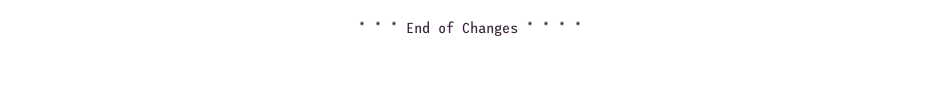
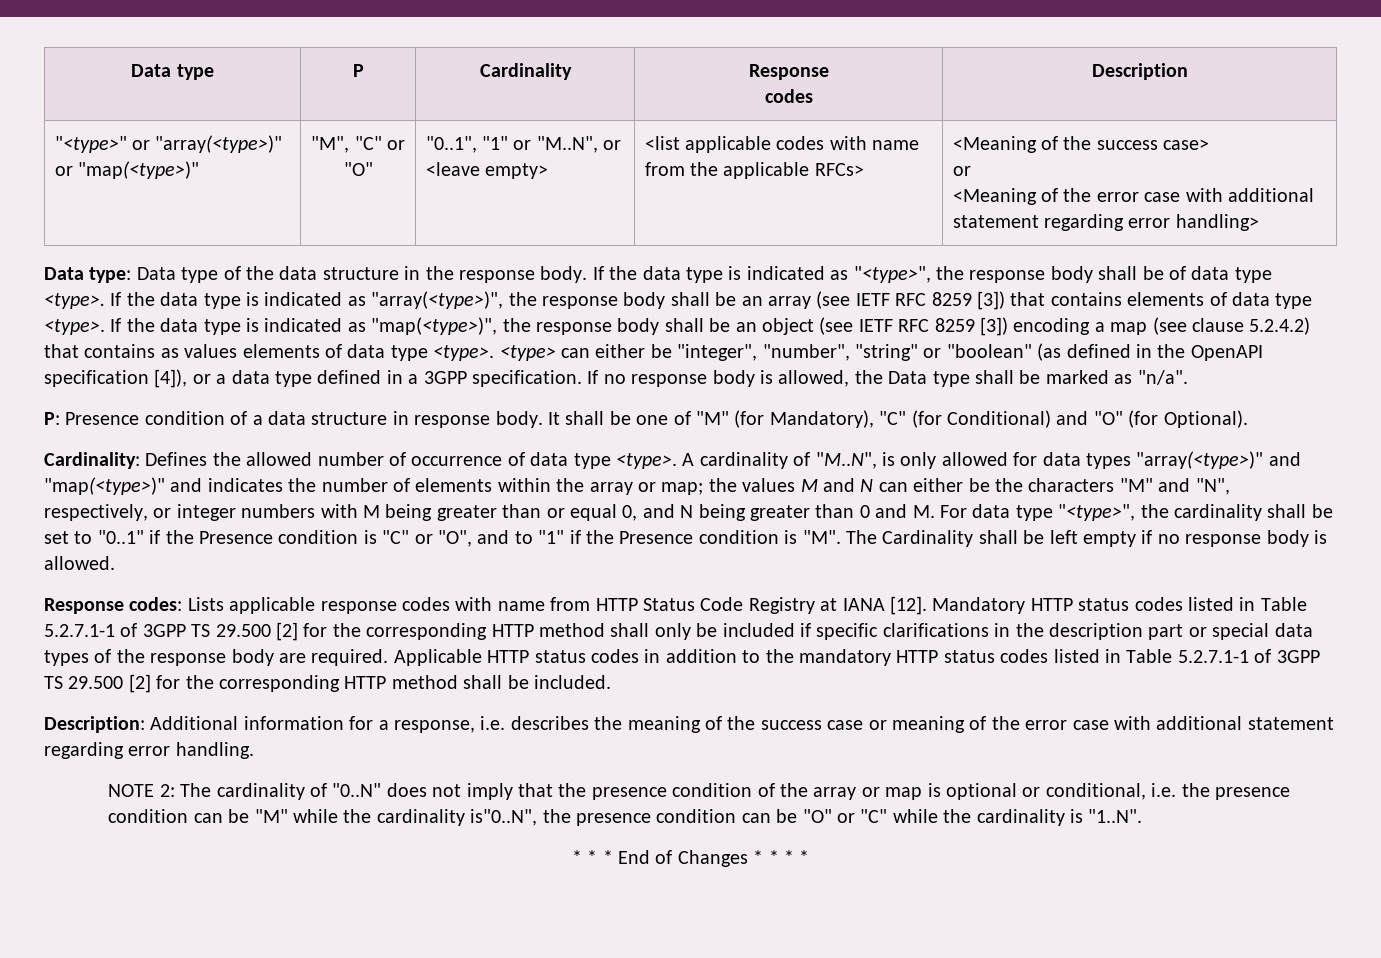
(357, 27) none -> [131,64,214,80] [352,64,364,77] [479,63,572,80] [748,64,829,80] [764,89,813,103] [1091,63,1188,80] [54,135,283,153] [54,161,200,179] [311,136,405,153] [343,162,373,176] [425,136,622,153] [425,162,549,179] [644,136,920,153] [644,162,864,179] [952,136,1210,153] [952,166,971,176] [952,188,1315,205] [952,214,1259,231] [44,266,1272,283] [44,291,1313,310] [44,317,1311,336] [44,343,1263,361] [44,369,1188,388] [44,410,1248,428] [44,451,1301,469] [44,477,1230,495] [44,504,1333,521] [44,530,1327,547] [44,556,115,570] [44,596,1307,615] [44,622,1313,641] [44,649,1320,666] [44,674,611,693] [44,716,1334,733] [44,742,254,759] [108,783,1291,800] [108,809,1143,826] Data type | P | Cardinality | Response // codes | Description // "<type>" or "array(<type>)" or "map(<type>)" | "M", "C" or "O" | "0..1", "1" or "M..N", or <leave empty> | <list applicable codes with name from the applicable RFCs> | <Meaning of the success case> // or // <Meaning of the error case with additional statement regarding error handling> // Data type: Data type of the data structure in the response body. If the data type is indicated as "<type>", the response body shall be of data type <type>. If the data type is indicated as "array(<type>)", the response body shall be an array (see IETF RFC 8259 [3]) that contains elements of data type <type>. If the data type is indicated as "map(<type>)", the response body shall be an object (see IETF RFC 8259 [3]) encoding a map (see clause 5.2.4.2) that contains as values elements of data type <type>. <type> can either be "integer", "number", "string" or "boolean" (as defined in the OpenAPI specification [4]), or a data type defined in a 3GPP specification. If no response body is allowed, the Data type shall be marked as "n/a". // P: Presence condition of a data structure in response body. It shall be one of "M" (for Mandatory), "C" (for Conditional) and "O" (for Optional). // Cardinality: Defines the allowed number of occurrence of data type <type>. A cardinality of "M..N", is only allowed for data types "array(<type>)" and "map(<type>)" and indicates the number of elements within the array or map; the values M and N can either be the characters "M" and "N", respectively, or integer numbers with M being greater than or equal 0, and N being greater than 0 and M. For data type "<type>", the cardinality shall be set to "0..1" if the Presence condition is "C" or "O", and to "1" if the Presence condition is "M". The Cardinality shall be left empty if no response body is allowed. // Response codes: Lists applicable response codes with name from HTTP Status Code Registry at IANA [12]. Mandatory HTTP status codes listed in Table 5.2.7.1-1 of 3GPP TS 29.500 [2] for the corresponding HTTP method shall only be included if specific clarifications in the description part or special data types of the response body are required. Applicable HTTP status codes in addition to the mandatory HTTP status codes listed in Table 5.2.7.1-1 of 3GPP TS 29.500 [2] for the corresponding HTTP method shall be included. // Description: Additional information for a response, i.e. describes the meaning of the success case or meaning of the error case with additional statement regarding error handling. // NOTE 2: The cardinality of "0..N" does not imply that the presence condition of the array or map is optional or conditional, i.e. the presence condition can be "M" while the cardinality is"0..N", the presence condition can be "O" or "C" while the cardinality is "1..N". //

